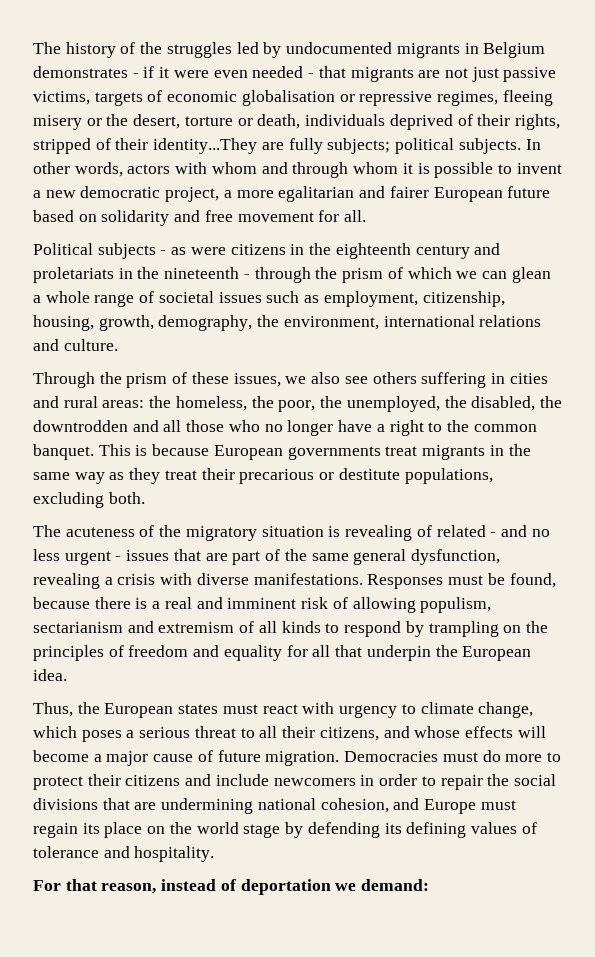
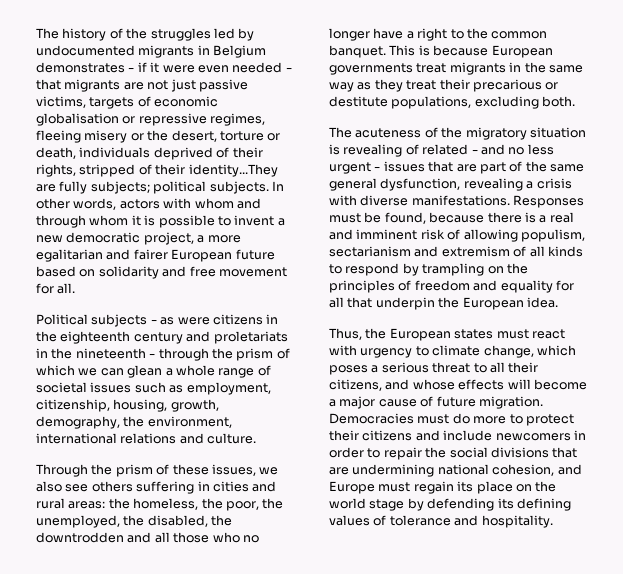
[33,879,430,895] // For that reason, instead of deportation we demand: -> (553, 521) none

